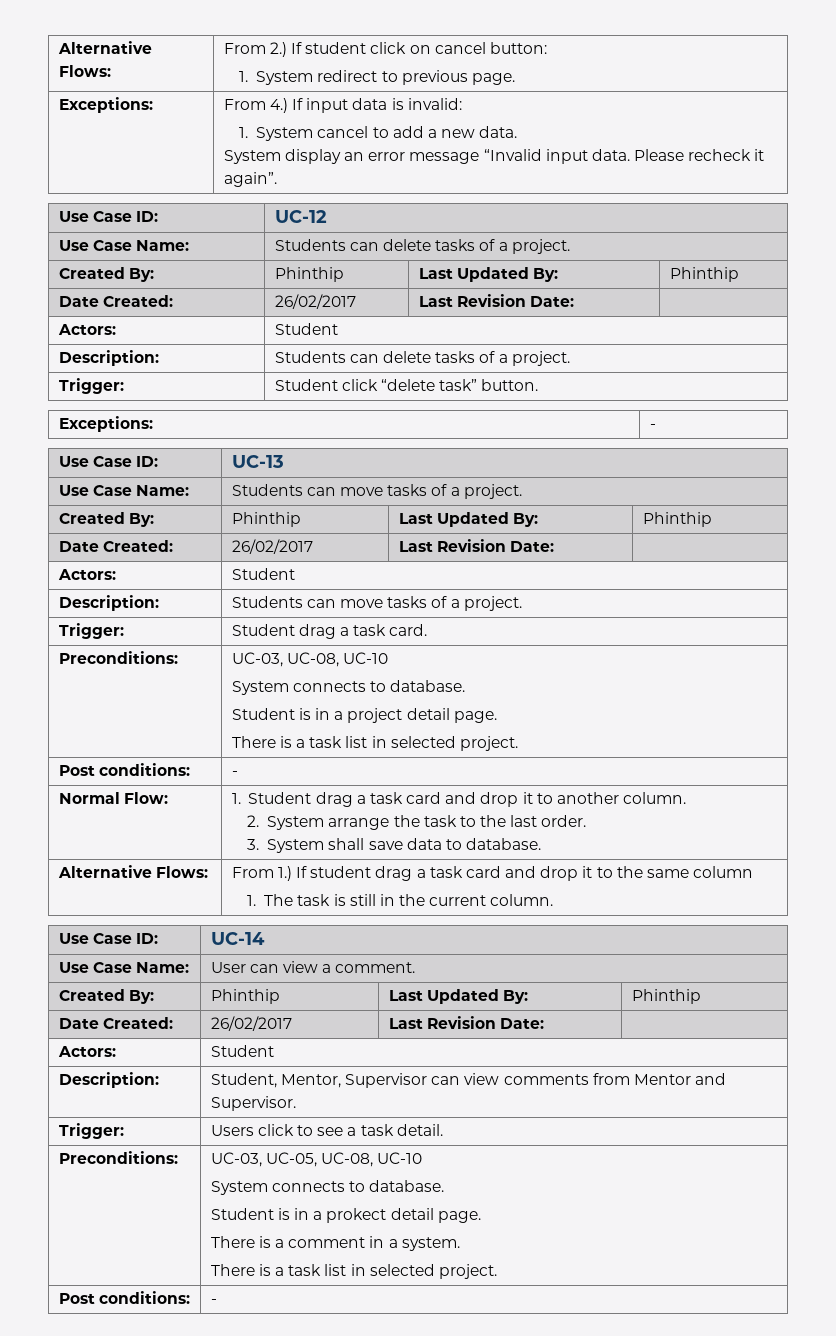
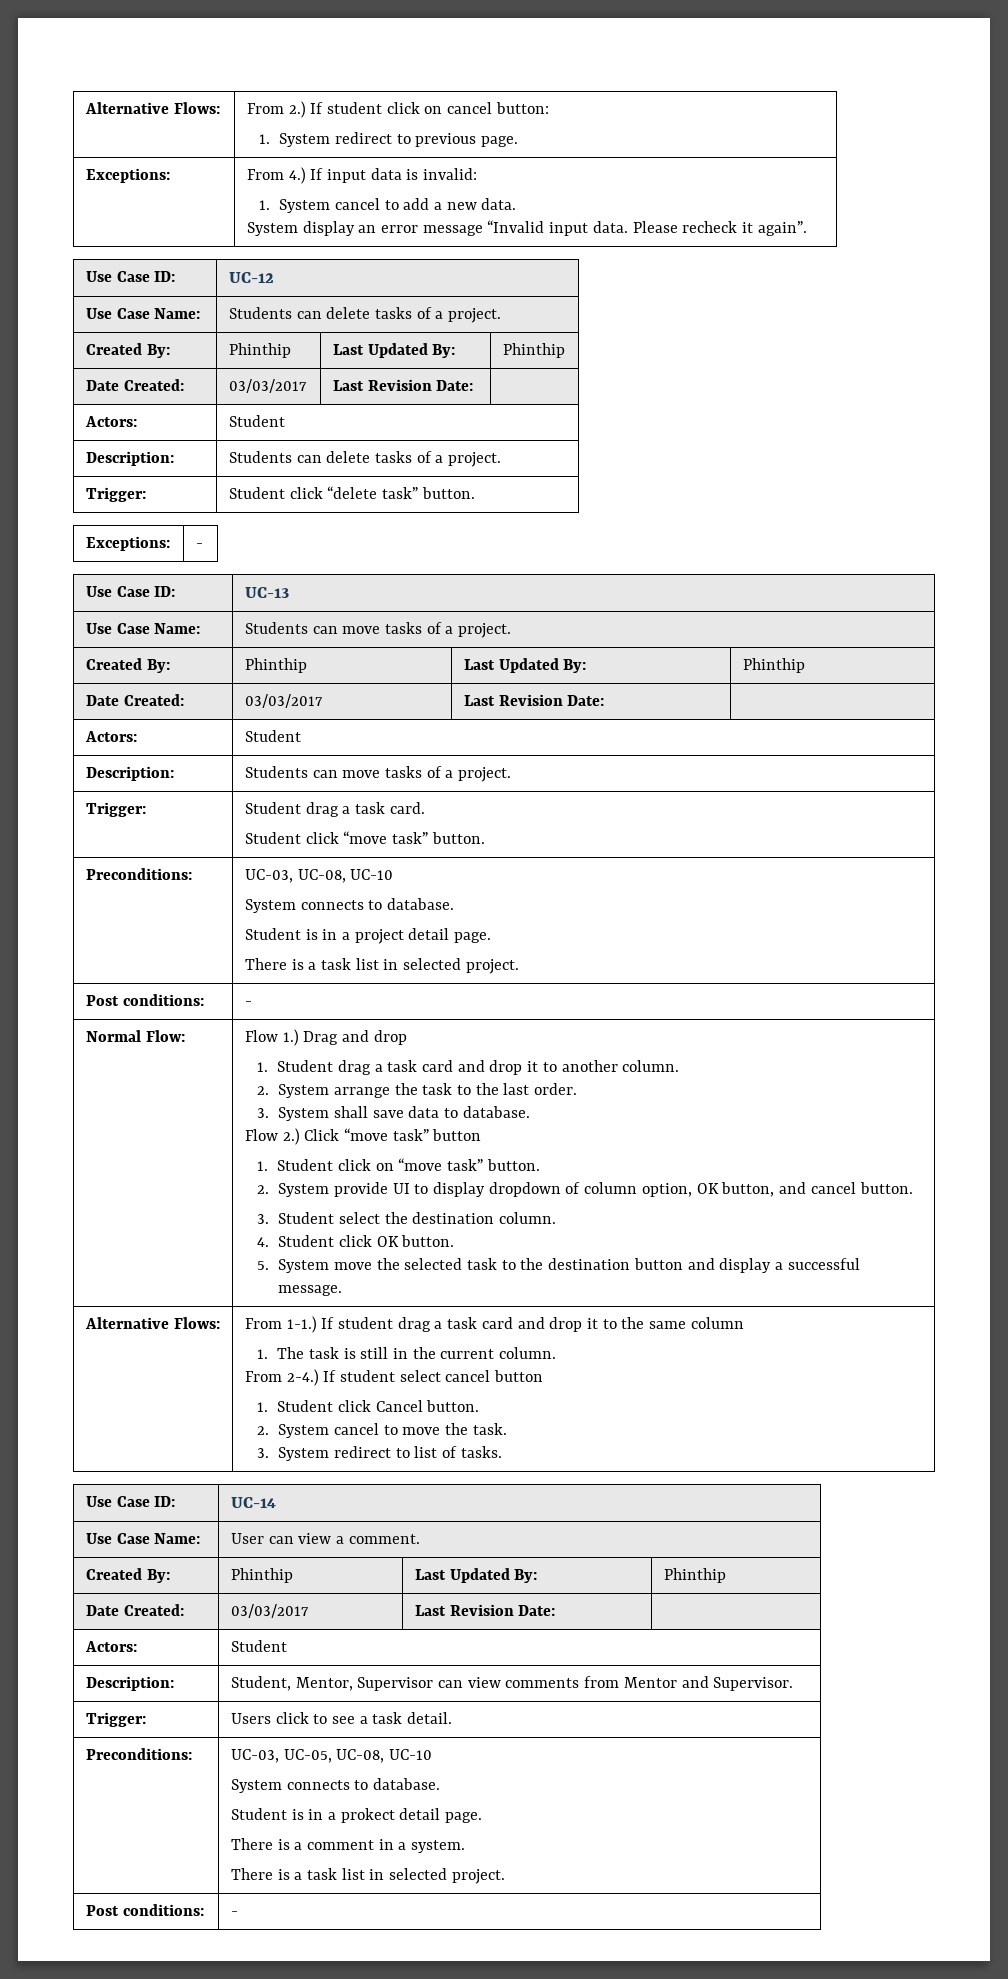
[274,294,356,309] 26/02/2017 -> [228,379,307,393] 03/03/2017
[231,539,313,554] 26/02/2017 -> [244,694,323,708] 03/03/2017
(428, 630) none -> [244,831,485,844] // Student click “move task” button.
(168, 798) none -> [244,1029,407,1046] Flow 1.) Drag and drop //
[57,865,208,878] [231,866,292,881] // Alternative Flows: | From 1.) -> [244,1128,482,1145] [257,1158,540,1171] [257,1182,913,1197] [257,1212,556,1224] [257,1235,455,1247] [257,1258,860,1273] [278,1285,343,1296] [84,1317,220,1329] [244,1316,317,1333] // Flow 2.) Click “move task” button // 1. Student click on “move task” button. // 2. System provide UI to display dropdown of column option, OK button, and cancel button. // 3. Student select the destination column. // 4. Student click OK button. // 5. System move the selected task to the destination button and display a successful message. // Alternative Flows: | From 1-1.)
(554, 900) none -> [244,1369,544,1386] [257,1400,480,1412] [257,1423,507,1438] [257,1446,502,1461] // From 2-4.) If student select cancel button // 1. Student click Cancel button. // 2. System cancel to move the task. // 3. System redirect to list of tasks.
[210,1016,292,1031] 26/02/2017 -> [230,1604,309,1618] 03/03/2017

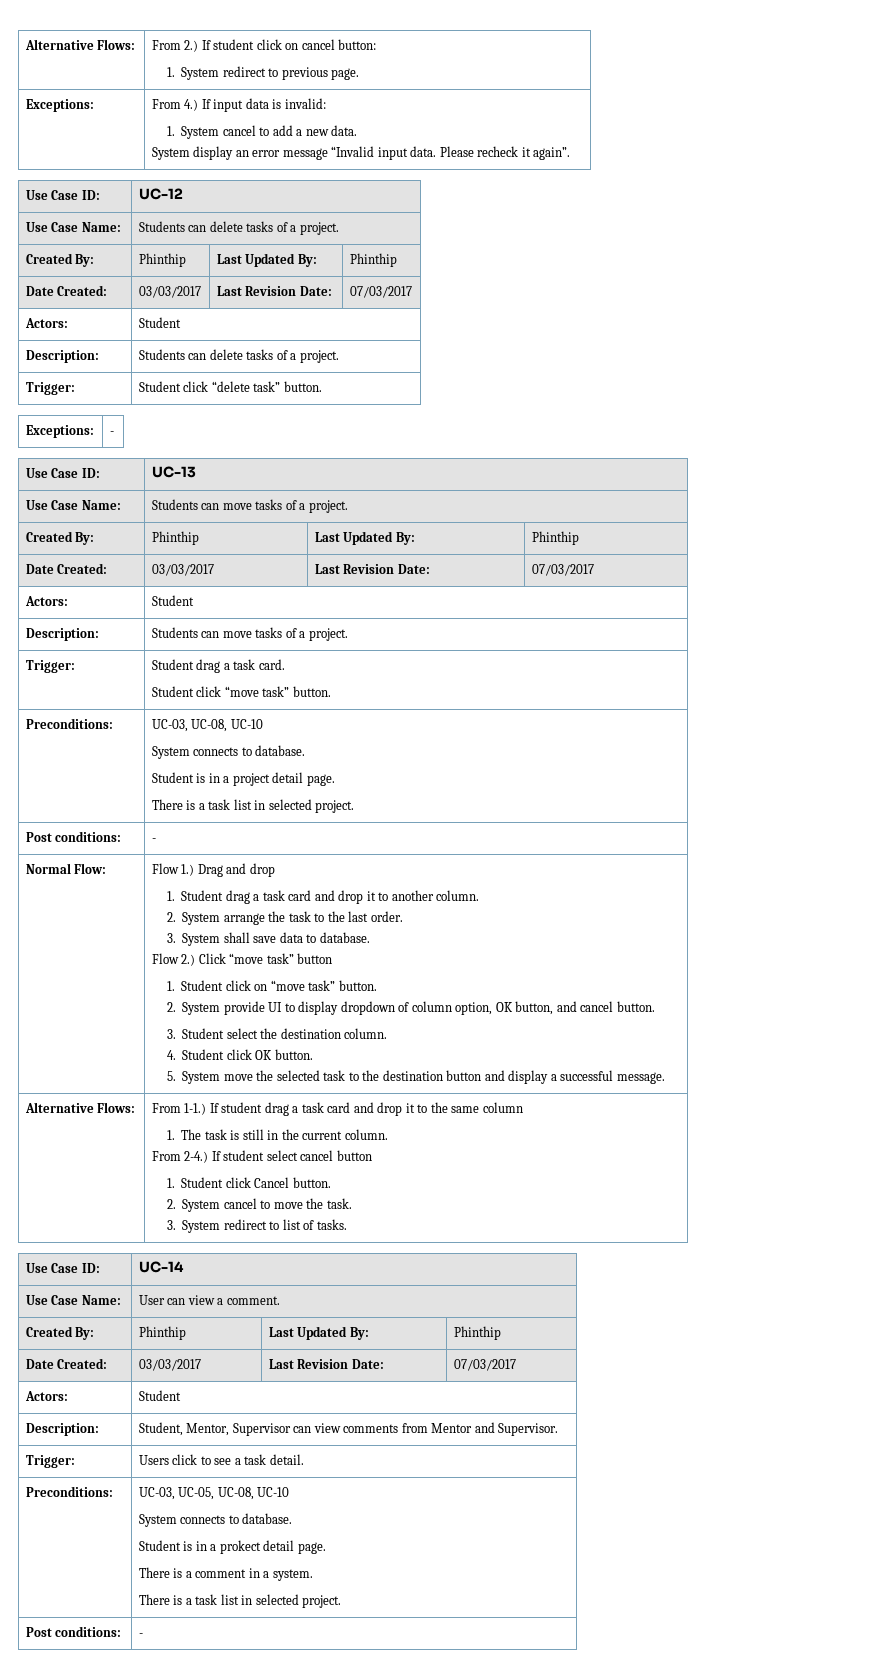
(474, 385) none -> [349,286,412,298] 07/03/2017
(605, 700) none -> [531,564,594,576] 07/03/2017
(556, 1610) none -> [453,1359,516,1371] 07/03/2017

